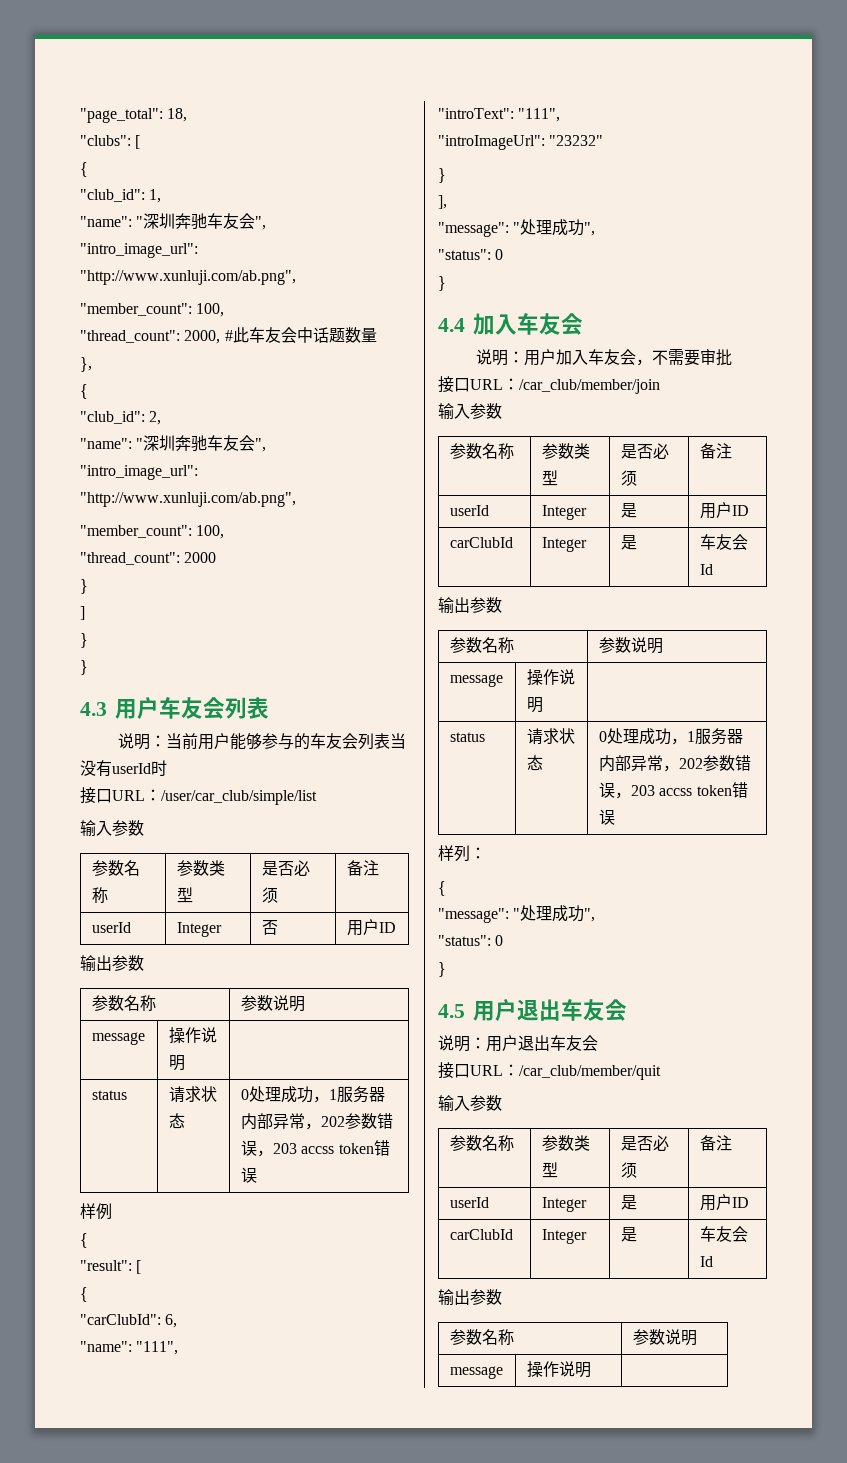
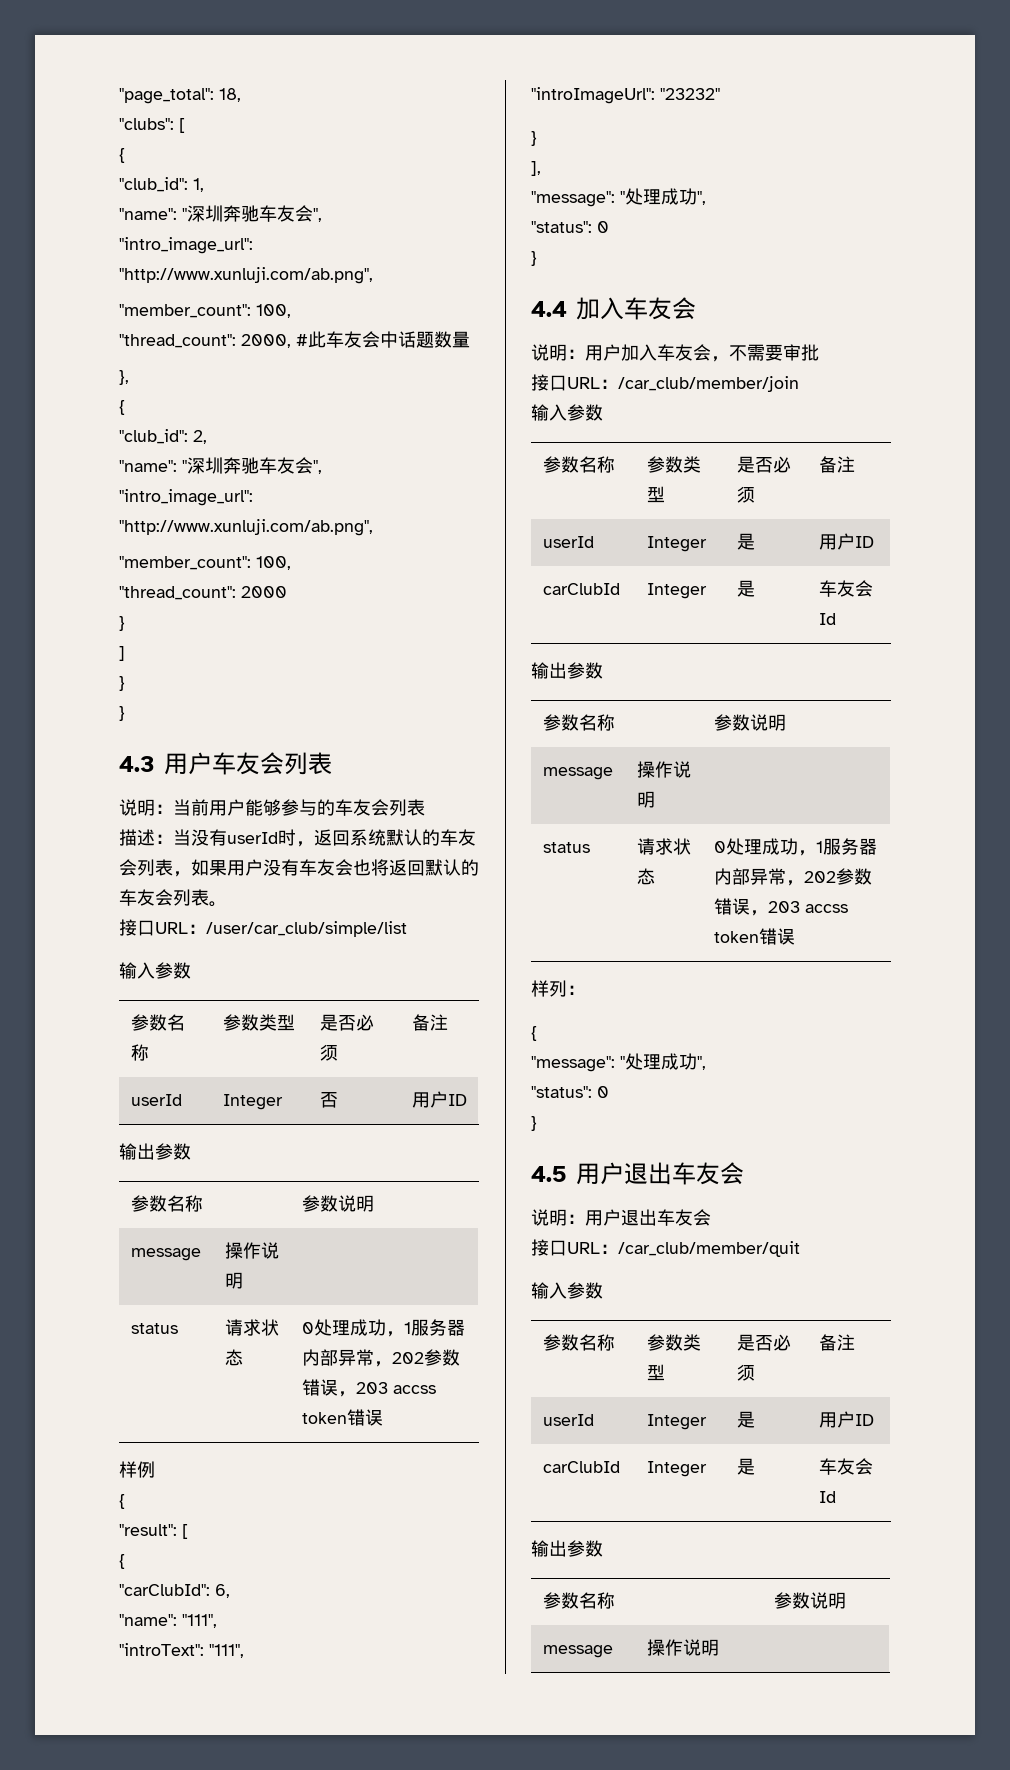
(390, 741) none -> [119,829,173,846] // 描述：
(167, 768) none -> [296,829,476,847] [119,859,479,877] [119,889,227,907] ，返回系统默认的车友会列表，如果用户没有车友会也将返回默认的车友会列表。

